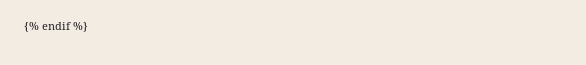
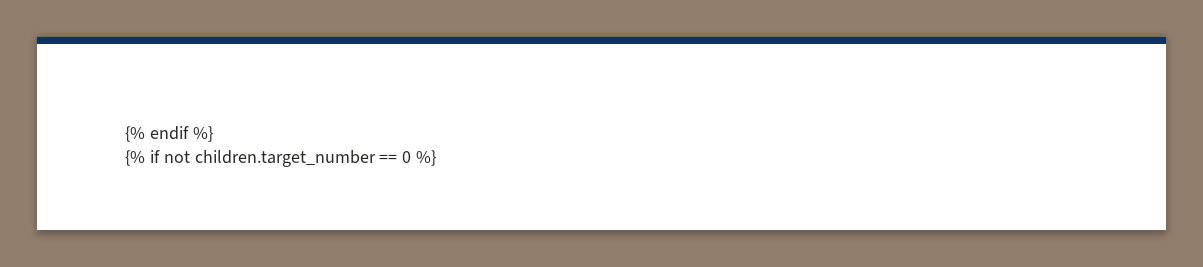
(88, 27) none -> [125,150,437,167] // {% if not children.target_number == 0 %}

